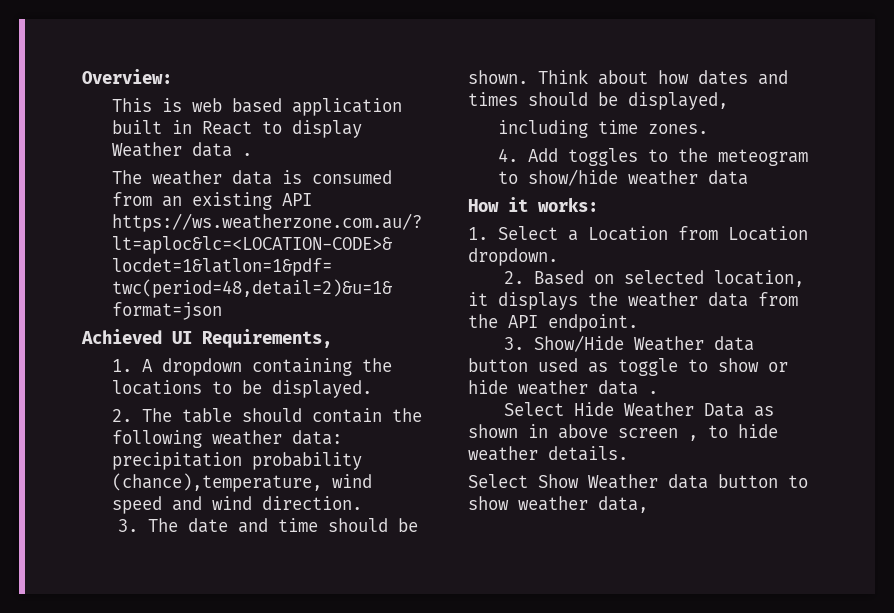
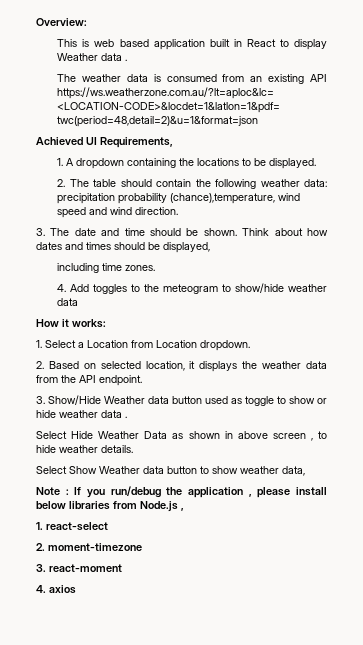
(648, 504) none -> [36,486,327,498] [36,501,184,512] [36,522,108,531] [36,543,142,551] [36,564,122,572] [36,585,76,594] // Note : If you run/debug the application , please install below libraries from Node.js , // 1. react-select // 2. moment-timezone // 3. react-moment // 4. axios

